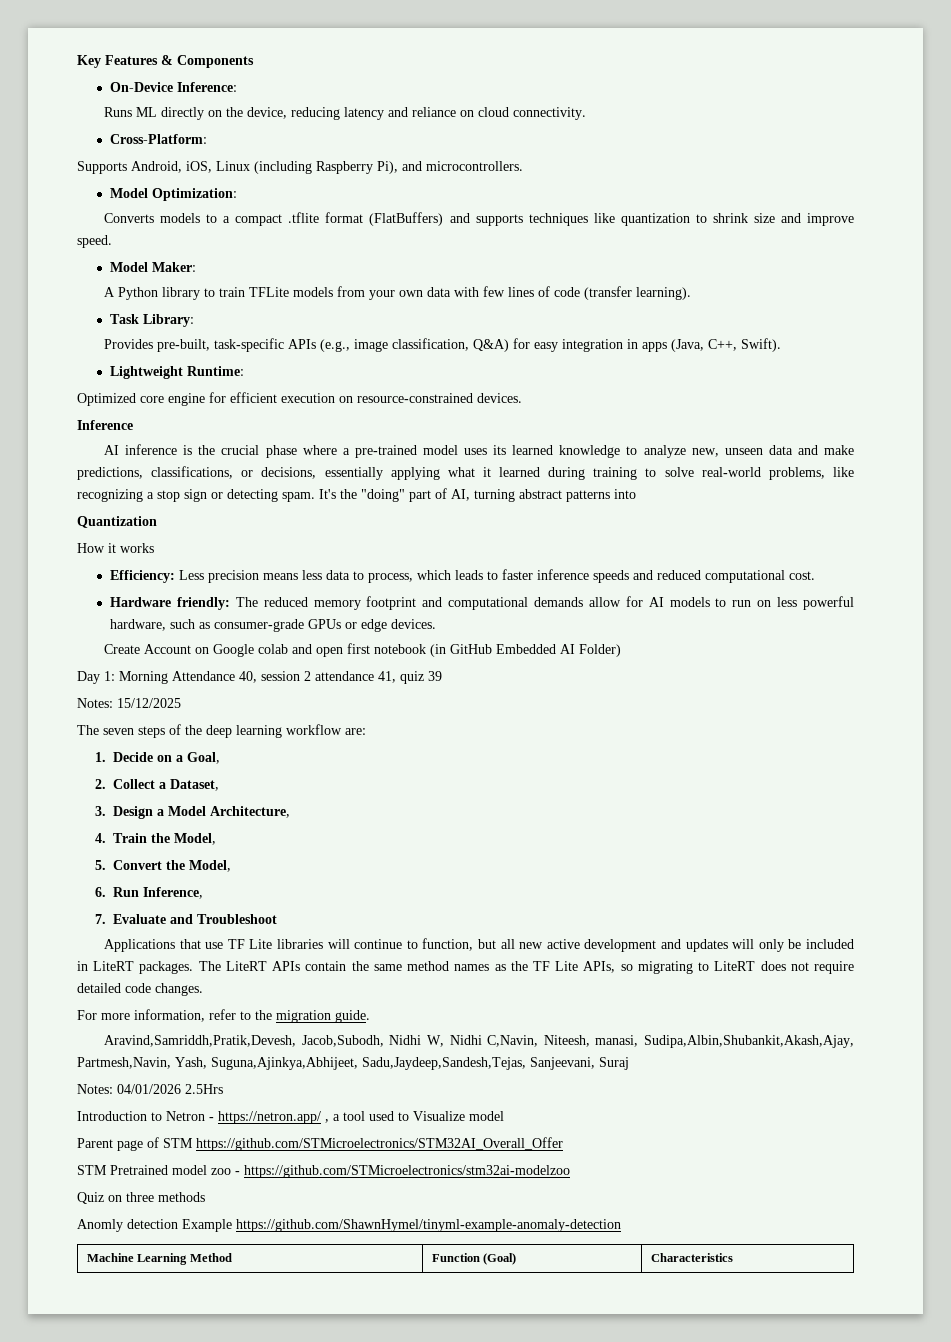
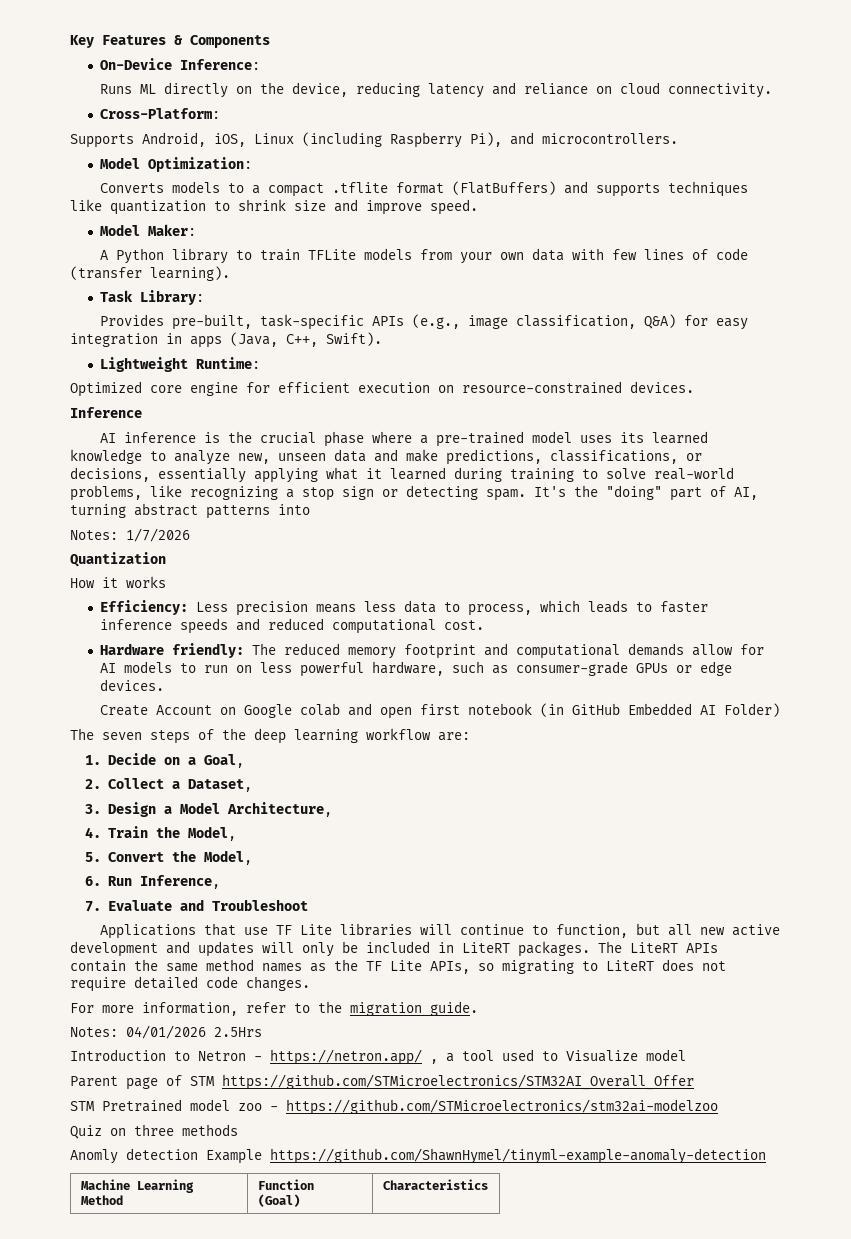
(636, 494) none -> [70,528,190,542] // Notes: 1/7/2026
[77,671,442,684] [77,698,181,708] // Day 1: Morning Attendance 40, session 2 attendance 41, quiz 39 // Notes: 15/12/2025 -> (781, 710) none
[104,1035,854,1048] [77,1057,629,1070] // Aravind,Samriddh,Pratik,Devesh, Jacob,Subodh, Nidhi W, Nidhi C,Navin, Niteesh, manasi, Sudipa,Albin,Shubankit,Akash,Ajay, Partmesh,Navin, Yash, Suguna,Ajinkya,Abhijeet, Sadu,Jaydeep,Sandesh,Tejas, Sanjeevani, Suraj -> (478, 1008) none

